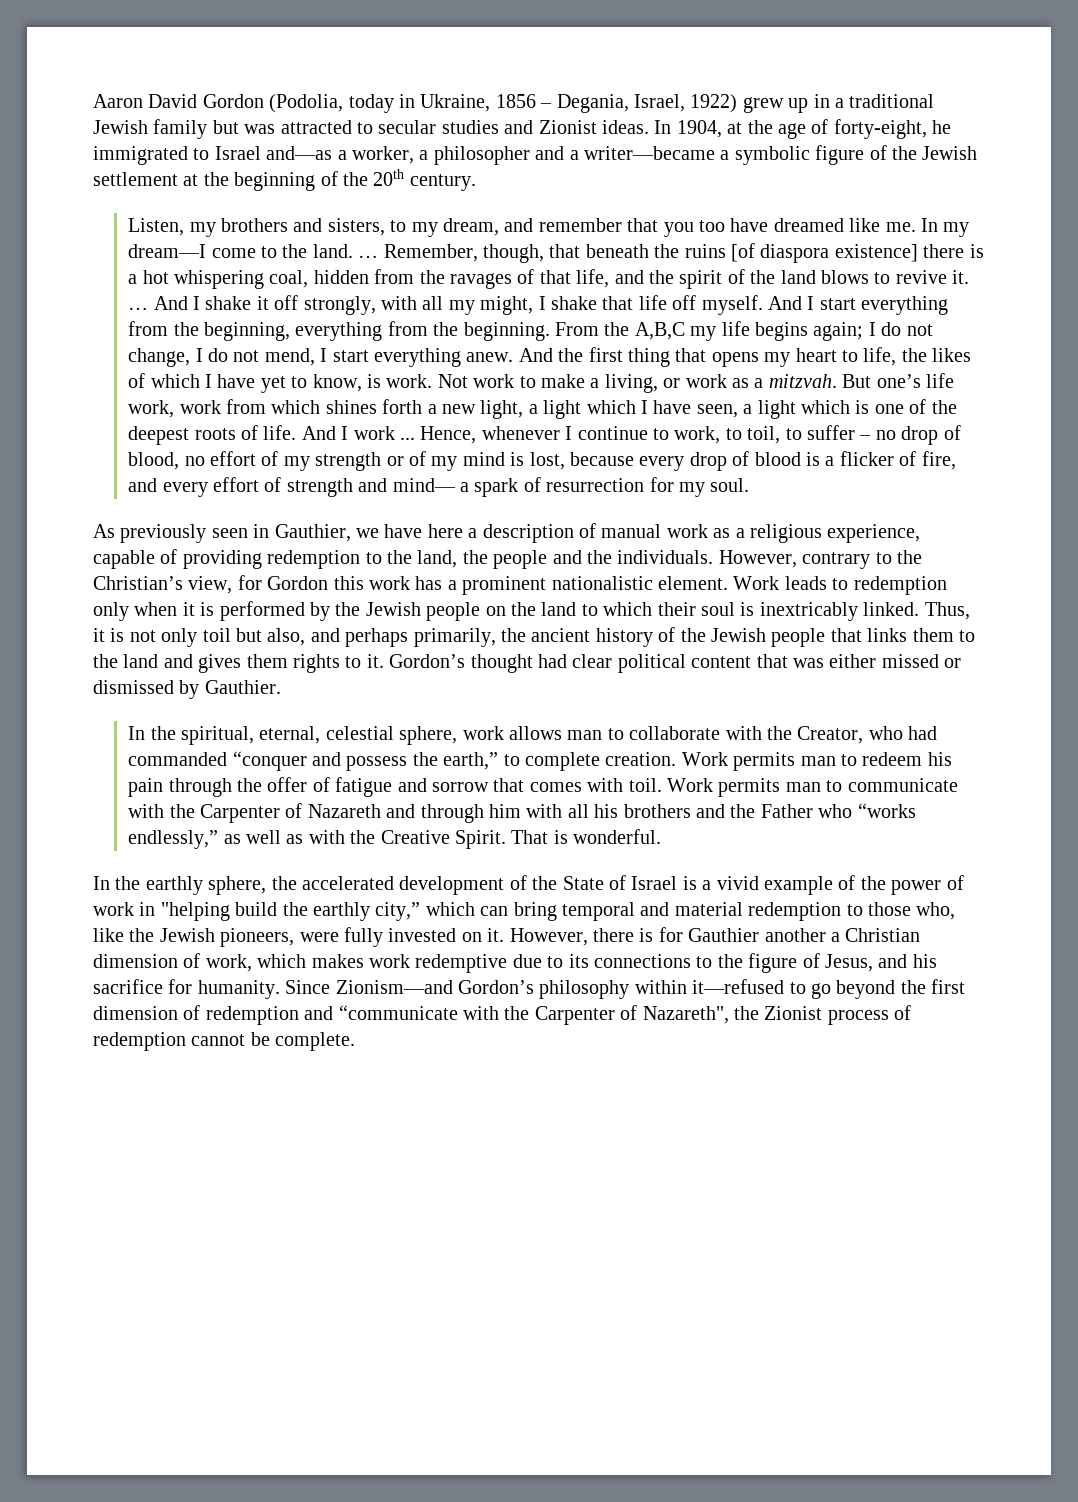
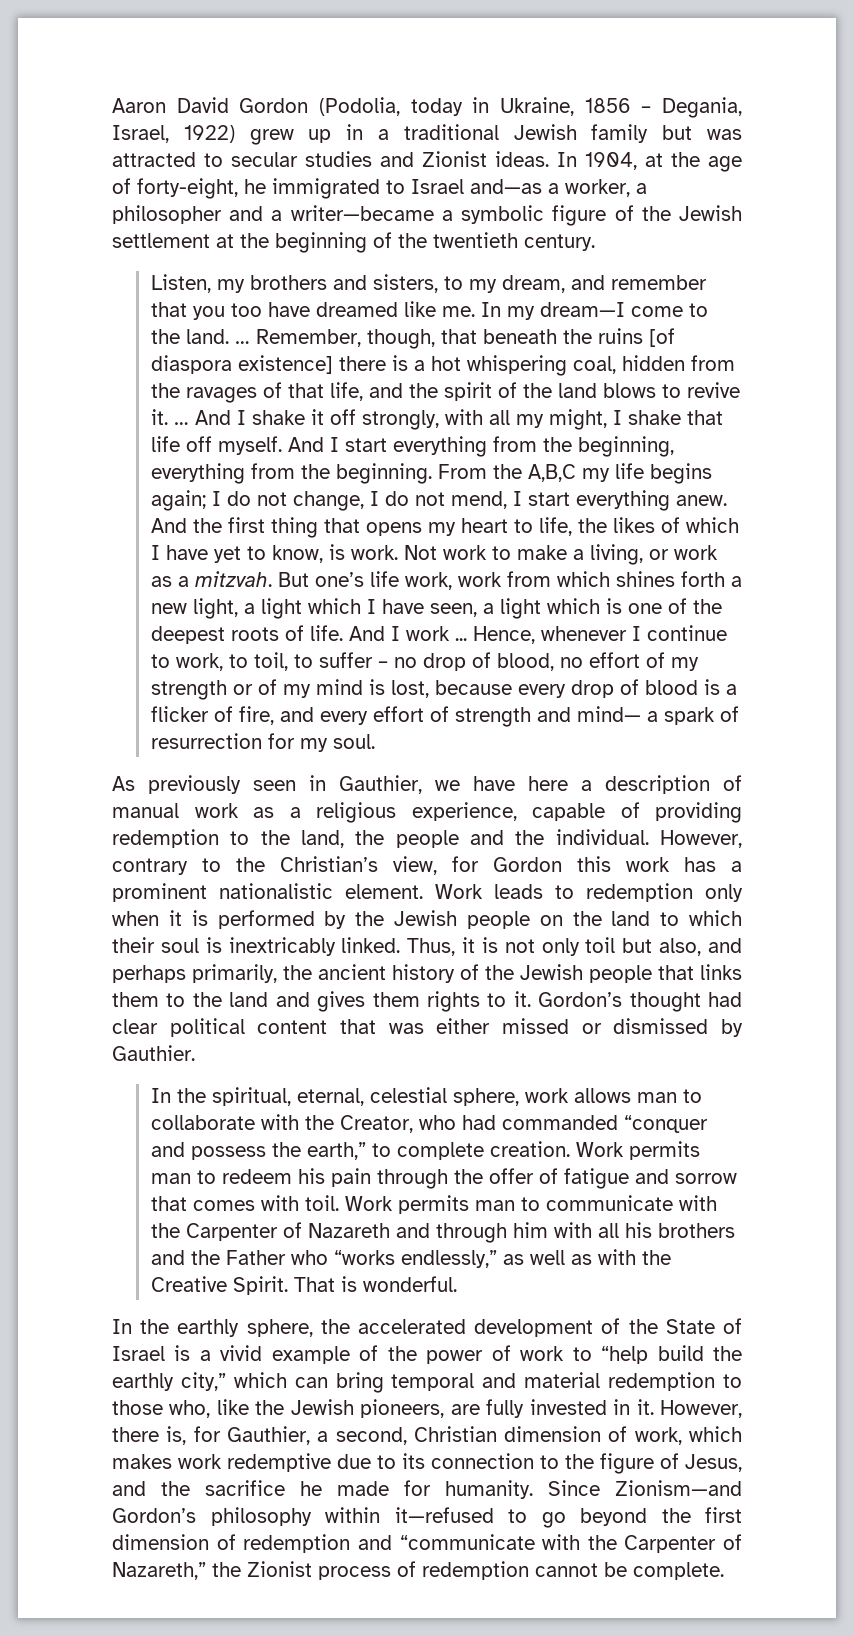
[373,169,405,186] 20th -> [433,232,518,248] twentieth
[617,550,714,564] individuals. -> [555,829,649,845] individual.
[139,902,230,921] in "helping -> [572,1346,649,1364] to “help
[299,932,339,942] were -> [450,1404,480,1415] are
[461,932,482,942] on -> [613,1399,631,1415] in
[639,927,840,942] is for Gauthier another a -> [166,1426,407,1445] is, for Gauthier, a second,
[593,954,691,968] connections -> [431,1453,534,1469] connection
[912,954,937,968] [93,979,163,994] his sacrifice -> [161,1480,389,1496] the sacrifice he made
[642,1006,729,1024] Nazareth", -> [112,1562,206,1580] Nazareth,”

